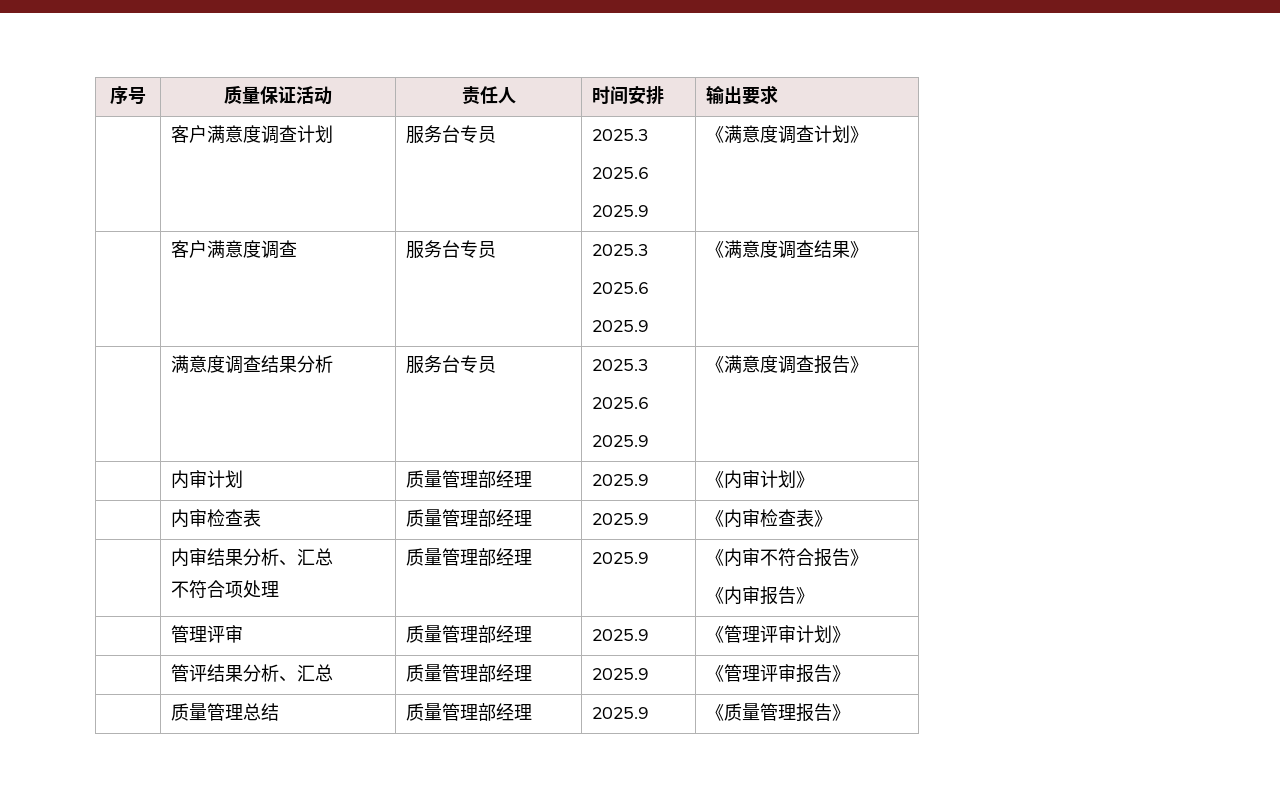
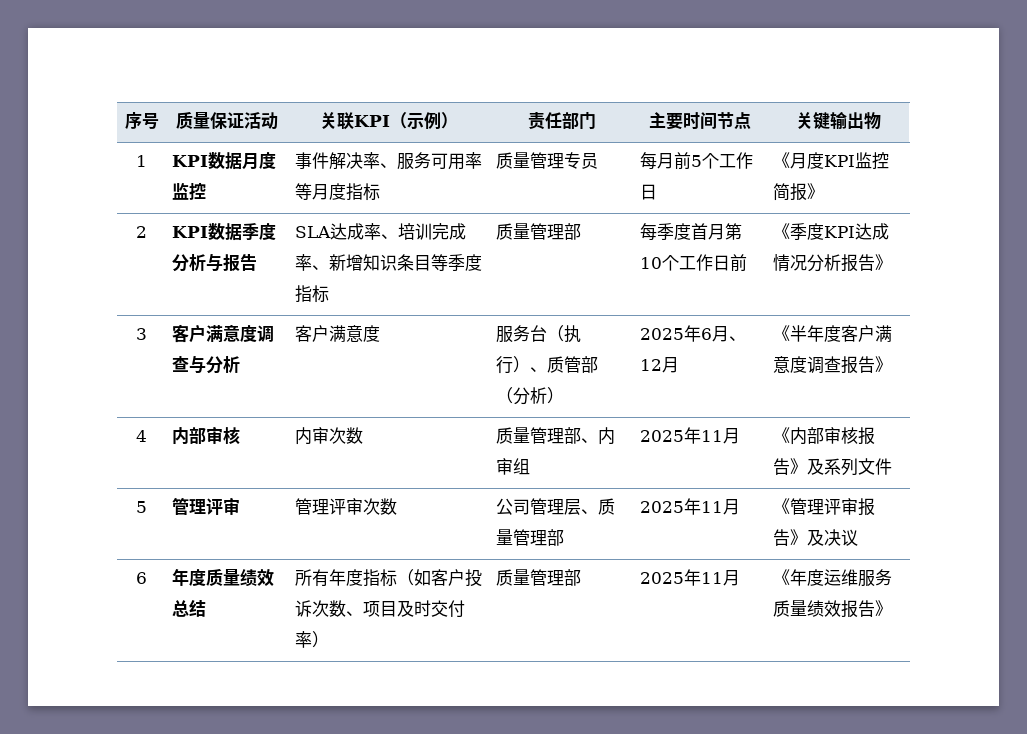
[461,86,516,105] [591,86,664,105] [705,85,778,105] [170,125,333,144] [405,125,496,144] [591,129,648,141] [591,167,649,179] [591,205,649,217] [705,125,868,144] [170,240,297,259] [405,240,496,259] [591,244,648,256] [591,282,649,294] [591,320,649,332] [705,240,868,259] [170,355,333,374] [405,355,496,374] [591,359,648,371] [591,397,649,409] [591,435,649,447] [705,356,724,373] 责任人 | 时间安排 | 输出要求 // | 客户满意度调查计划 | 服务台专员 | 2025.3 // 2025.6 // 2025.9 | 《满意度调查计划》 // | 客户满意度调查 | 服务台专员 | 2025.3 // 2025.6 // 2025.9 | 《满意度调查结果》 // | 满意度调查结果分析 | 服务台专员 | 2025.3 // 2025.6 // 2025.9 | 《 -> [320,112,459,130] [527,112,596,130] [649,112,751,130] [795,111,881,130] [136,155,147,167] [171,152,276,170] [171,182,206,200] [294,152,482,170] [294,183,380,201] [495,152,598,169] [639,152,753,170] [639,184,657,200] [772,152,889,170] [772,183,824,201] [136,226,147,238] [171,223,276,241] [171,253,257,272] [294,223,466,240] [294,254,482,271] [294,285,329,303] [495,223,581,240] [639,223,742,240] [639,254,747,272] [772,223,889,240] [772,254,892,272] [136,328,147,340] [171,324,274,343] [171,355,240,374] [294,325,380,342] [495,325,581,343] [495,356,598,374] [495,387,564,405] [639,325,746,342] [639,357,679,373] [772,325,875,342] 关联KPI（示例） | 责任部门 | 主要时间节点 | 关键输出物 // 1 | KPI数据月度监控 | 事件解决率、服务可用率等月度指标 | 质量管理专员 | 每月前5个工作日 | 《月度KPI监控简报》 // 2 | KPI数据季度分析与报告 | SLA达成率、培训完成率、新增知识条目等季度指标 | 质量管理部 | 每季度首月第10个工作日前 | 《季度KPI达成情况分析报告》 // 3 | 客户满意度调查与分析 | 客户满意度 | 服务台（执行）、质管部（分析） | 2025年6月、12月 | 《半年度客户
[170,470,243,489] [405,470,532,488] [591,474,649,486] [705,470,814,489] [170,509,261,528] [405,509,532,527] [591,513,649,525] [705,509,832,528] [170,548,333,567] [170,580,279,599] [405,548,532,566] [591,552,649,564] [705,548,868,567] [705,586,814,605] [170,625,243,643] [405,625,532,643] [591,629,649,641] [705,625,850,643] [170,664,333,682] [405,664,532,682] [591,668,649,680] [705,664,850,683] [170,703,279,721] [405,703,532,721] [591,707,649,719] [705,703,796,721] | 内审计划 | 质量管理部经理 | 2025.9 | 《内审计划》 // | 内审检查表 | 质量管理部经理 | 2025.9 | 《内审检查表》 // | 内审结果分析、汇总 // 不符合项处理 | 质量管理部经理 | 2025.9 | 《内审不符合报告》 // 《内审报告》 // | 管理评审 | 质量管理部经理 | 2025.9 | 《管理评审计划》 // | 管评结果分析、汇总 | 质量管理部经理 | 2025.9 | 《管理评审报告》 // | 质量管理总结 | 质量管理部经理 | 2025.9 | 《质量管理 -> [136,430,147,442] [171,426,240,445] [294,427,363,445] [495,427,615,445] [495,458,530,475] [639,427,740,444] [772,427,875,445] [772,458,892,476] [136,501,147,513] [171,497,240,515] [294,498,397,515] [495,498,615,515] [495,529,564,546] [639,498,740,515] [772,498,875,516] [772,529,858,546] [136,572,147,584] [171,568,274,587] [171,599,206,617] [294,569,482,587] [294,600,465,618] [294,631,329,648] [495,569,581,586] [639,569,740,586] [772,569,892,587] [772,600,841,617] 4 | 内部审核 | 内审次数 | 质量管理部、内审组 | 2025年11月 | 《内部审核报告》及系列文件 // 5 | 管理评审 | 管理评审次数 | 公司管理层、质量管理部 | 2025年11月 | 《管理评审报告》及决议 // 6 | 年度质量绩效总结 | 所有年度指标（如客户投诉次数、项目及时交付率） | 质量管理部 | 2025年11月 | 《年度运维服务质量绩效

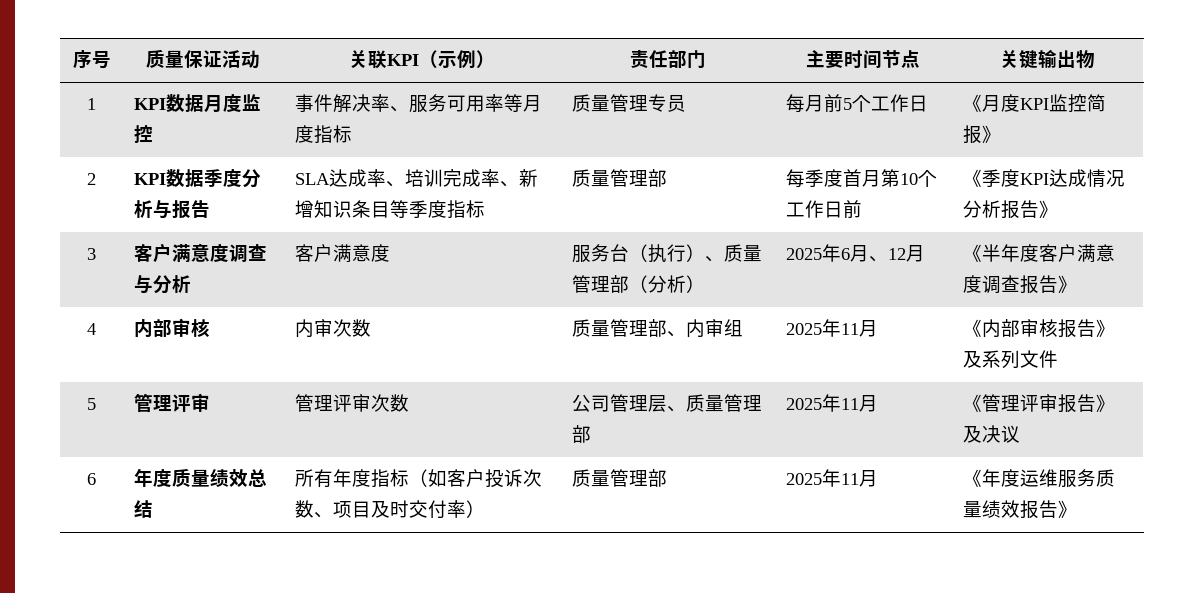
[563,356,581,373] 管 -> [742,245,762,262] [571,275,610,293] 量管理

